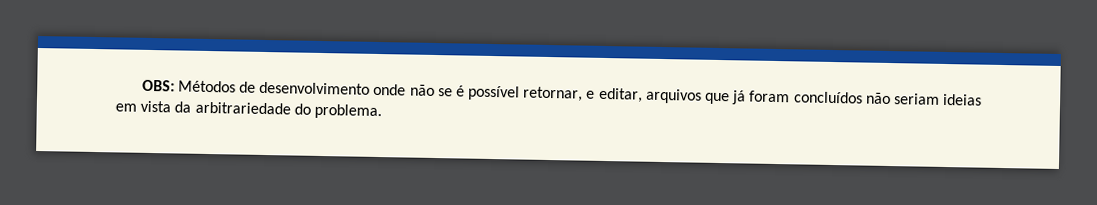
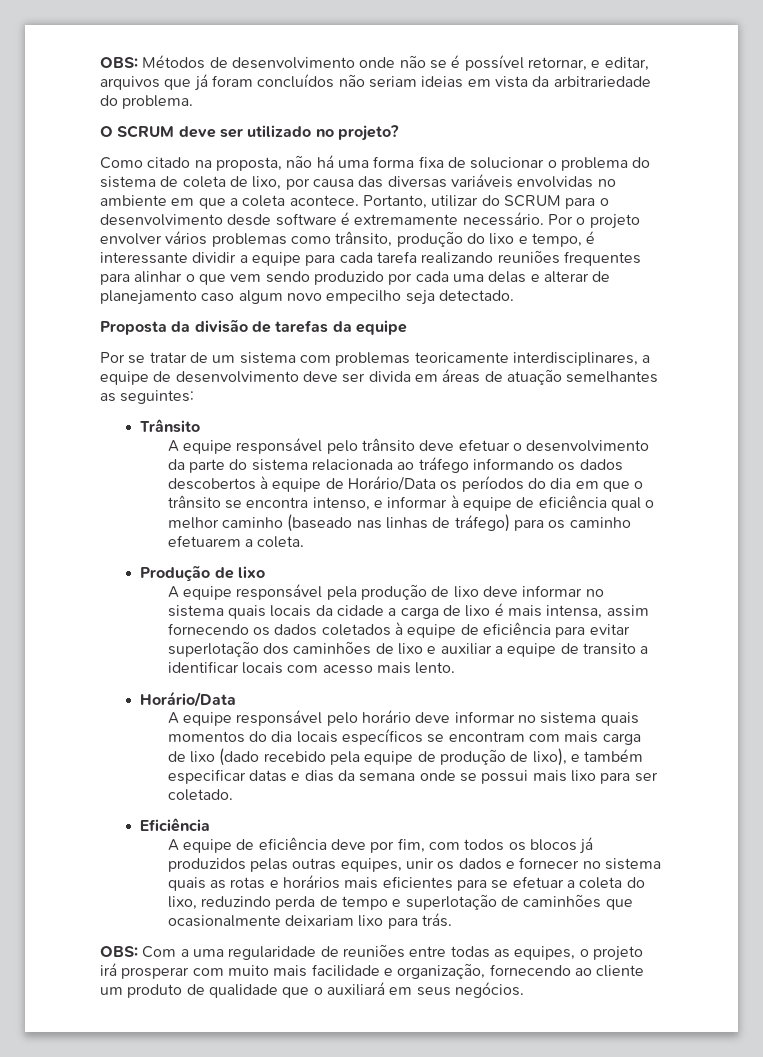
(382, 111) none -> [100,125,399,141] [100,155,651,171] [100,174,616,190] [100,195,609,209] [100,212,640,229] [100,231,596,247] [100,250,641,266] [100,271,611,285] [100,290,514,305] [100,319,407,335] [100,352,651,366] [100,369,659,385] [100,390,195,404] [140,419,201,433] [167,438,650,454] [167,457,623,473] [167,476,644,492] [167,495,655,511] [167,514,631,532] [167,535,305,548] [140,565,265,581] [167,584,604,600] [167,603,649,619] [167,622,630,638] [167,641,649,657] [167,661,456,674] [140,691,237,707] [167,710,639,726] [167,729,641,745] [167,748,644,766] [167,769,658,784] [167,789,233,801] [140,818,211,832] [167,837,594,854] [167,857,661,872] [167,875,645,891] [167,894,633,910] [167,913,453,929] [100,944,643,961] [100,963,645,979] [100,982,524,998] // O SCRUM deve ser utilizado no projeto? // Como citado na proposta, não há uma forma fixa de solucionar o problema do sistema de coleta de lixo, por causa das diversas variáveis envolvidas no ambiente em que a coleta acontece. Portanto, utilizar do SCRUM para o desenvolvimento desde software é extremamente necessário. Por o projeto envolver vários problemas como trânsito, produção do lixo e tempo, é interessante dividir a equipe para cada tarefa realizando reuniões frequentes para alinhar o que vem sendo produzido por cada uma delas e alterar de planejamento caso algum novo empecilho seja detectado. // Proposta da divisão de tarefas da equipe // Por se tratar de um sistema com problemas teoricamente interdisciplinares, a equipe de desenvolvimento deve ser divida em áreas de atuação semelhantes as seguintes: // Trânsito // A equipe responsável pelo trânsito deve efetuar o desenvolvimento da parte do sistema relacionada ao tráfego informando os dados descobertos à equipe de Horário/Data os períodos do dia em que o trânsito se encontra intenso, e informar à equipe de eficiência qual o melhor caminho (baseado nas linhas de tráfego) para os caminho efetuarem a coleta. // Produção de lixo // A equipe responsável pela produção de lixo deve informar no sistema quais locais da cidade a carga de lixo é mais intensa, assim fornecendo os dados coletados à equipe de eficiência para evitar superlotação dos caminhões de lixo e auxiliar a equipe de transito a identificar locais com acesso mais lento. // Horário/Data // A equipe responsável pelo horário deve informar no sistema quais momentos do dia locais específicos se encontram com mais carga de lixo (dado recebido pela equipe de produção de lixo), e também especificar datas e dias da semana onde se possui mais lixo para ser coletado. // Eficiência // A equipe de eficiência deve por fim, com todos os blocos já produzidos pelas outras equipes, unir os dados e fornecer no sistema quais as rotas e horários mais eficientes para se efetuar a coleta do lixo, reduzindo perda de tempo e superlotação de caminhões que ocasionalmente deixariam lixo para trás. // OBS: Com a uma regularidade de reuniões entre todas as equipes, o projeto irá prosperar com muito mais facilidade e organização, fornecendo ao cliente um produto de qualidade que o auxiliará em seus negócios.

